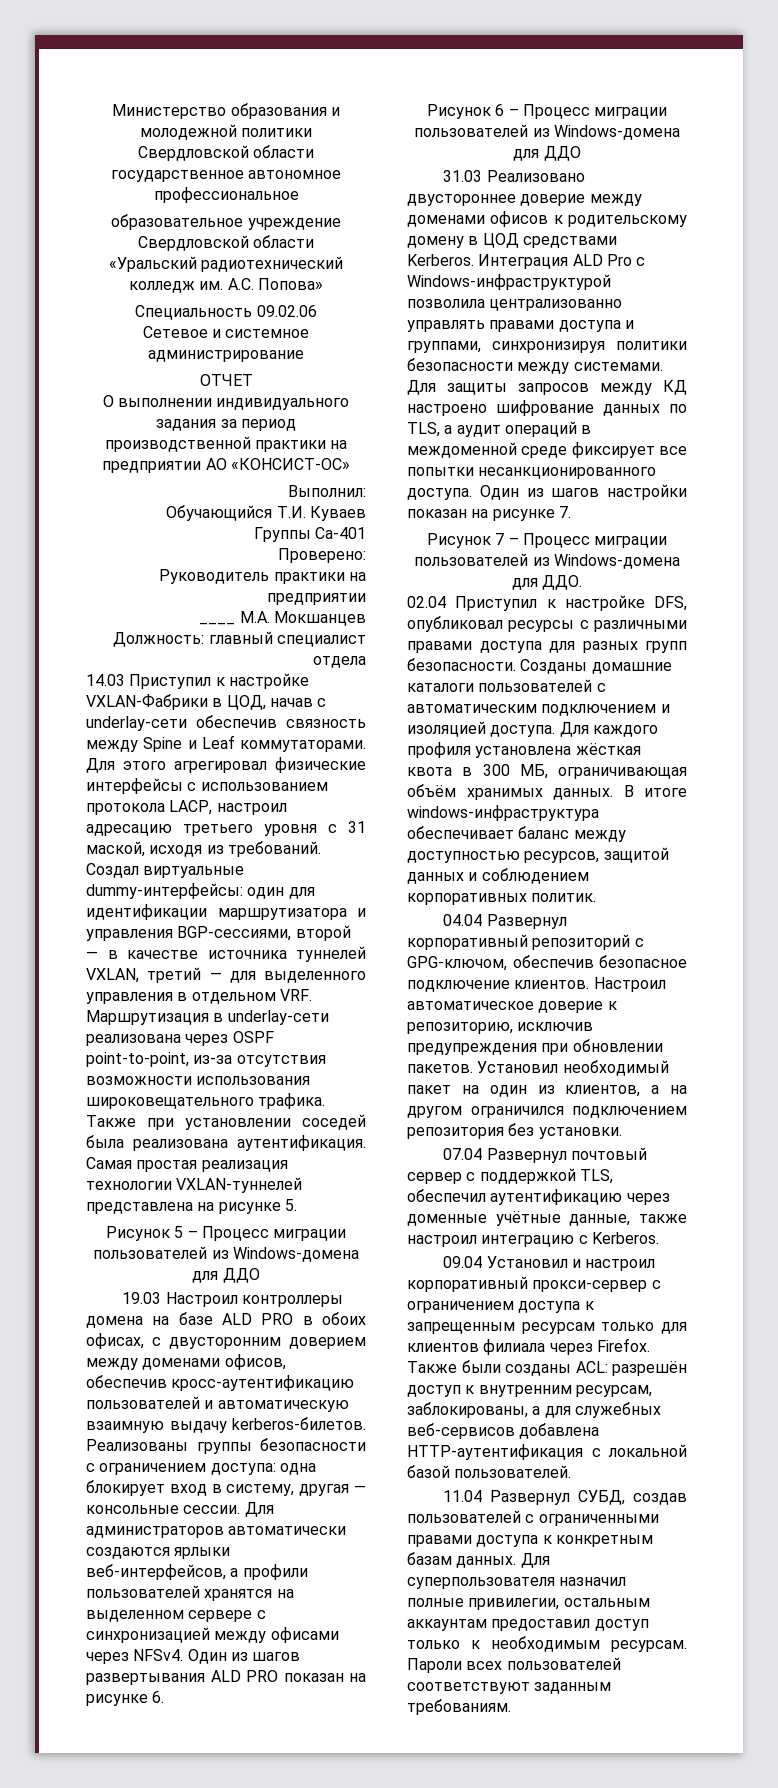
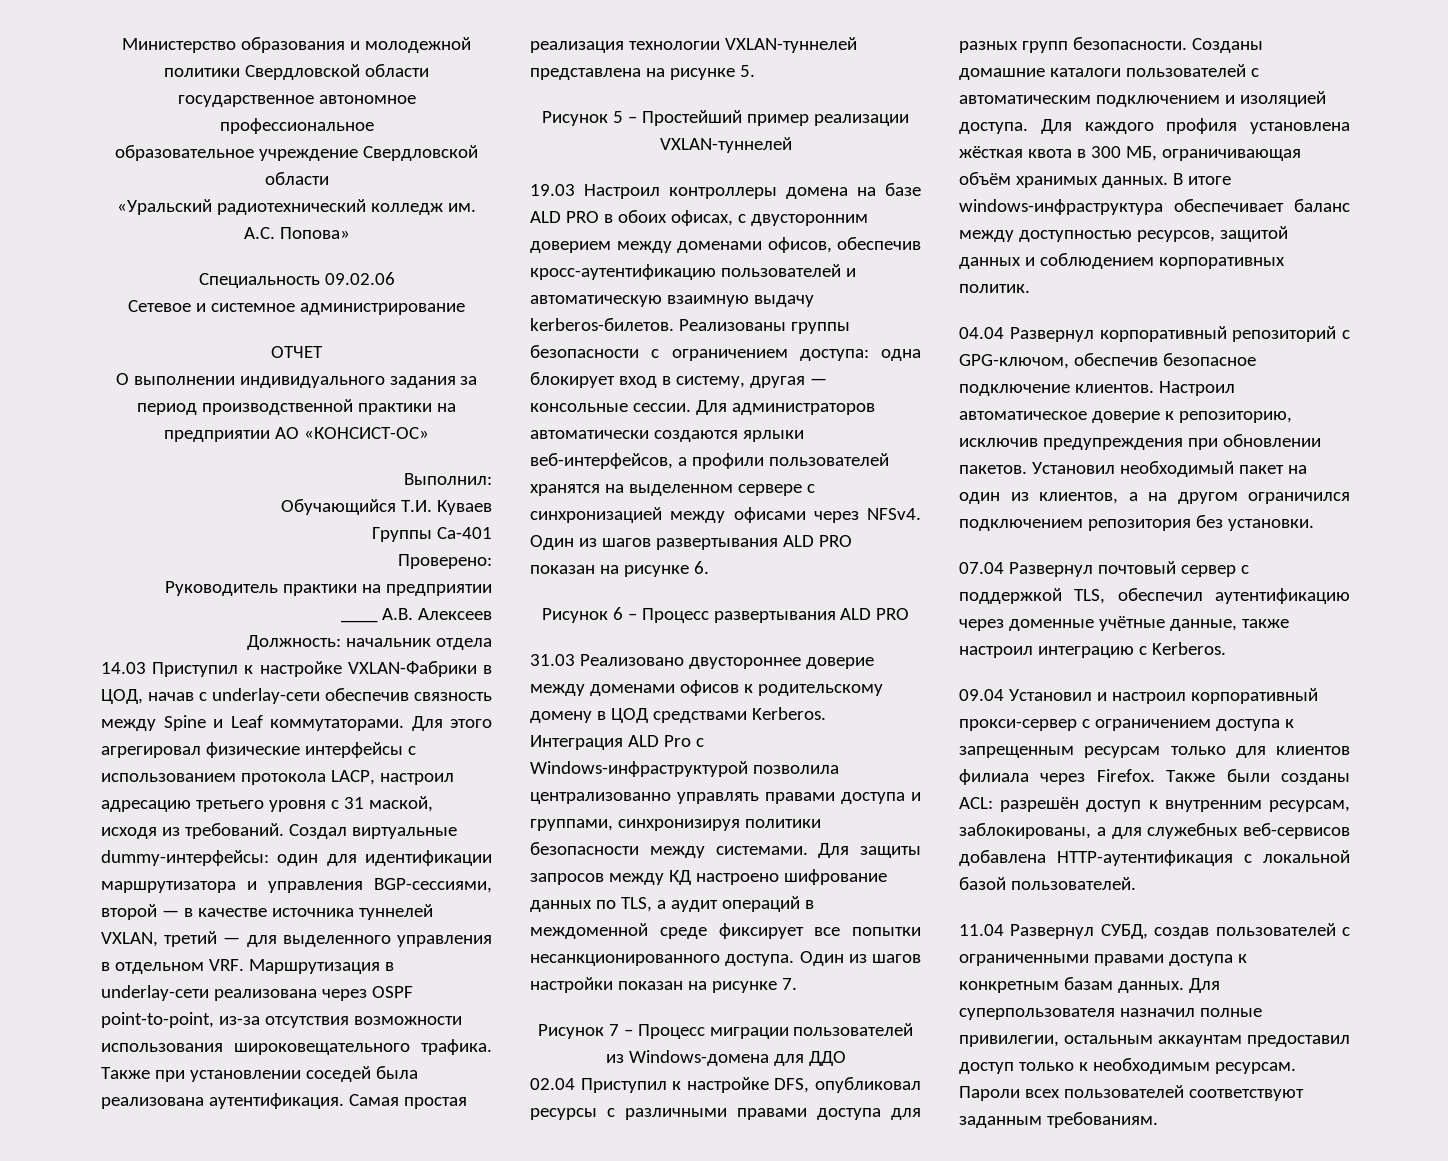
[239,611,366,626] М.А. Мокшанцев -> [382,608,492,620] А.В. Алексеев
[208,631,366,647] главный специалист -> [346,638,432,647] начальник
[201,1226,347,1241] [93,1246,359,1262] [192,1268,260,1283] Процесс миграции пользователей из Windows-домена для ДДО -> [641,110,909,126] [659,137,792,153] Простейший пример реализации VXLAN-туннелей
[594,107,668,119] [414,124,680,140] [513,146,581,161] миграции пользователей из Windows-домена для ДДО -> [713,608,910,623] развертывания ALD PRO
[542,575,583,590] ДДО. -> [808,1051,846,1066] ДДО

